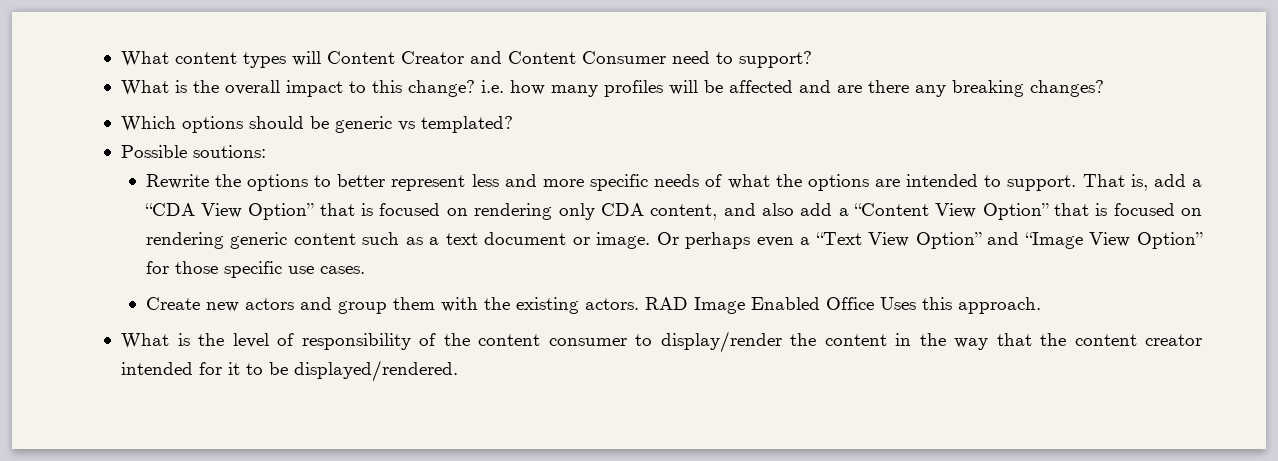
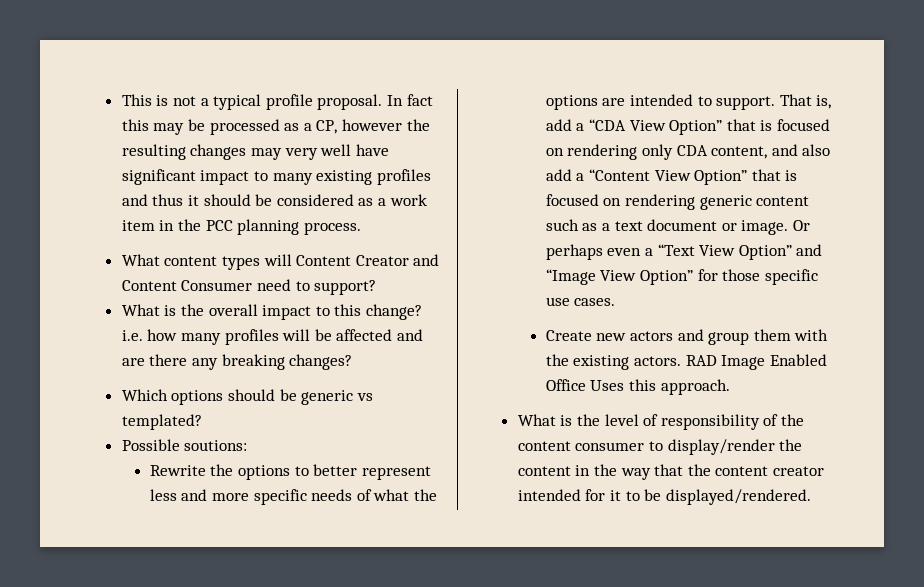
(121, 59) none -> [121,94,433,110] [121,119,430,135] [121,144,389,160] [121,169,431,185] [121,194,427,206] [121,219,361,235] This is not a typical profile proposal. In fact this may be processed as a CP, however the resulting changes may very well have significant impact to many existing profiles and thus it should be considered as a work item in the PCC planning process. //

